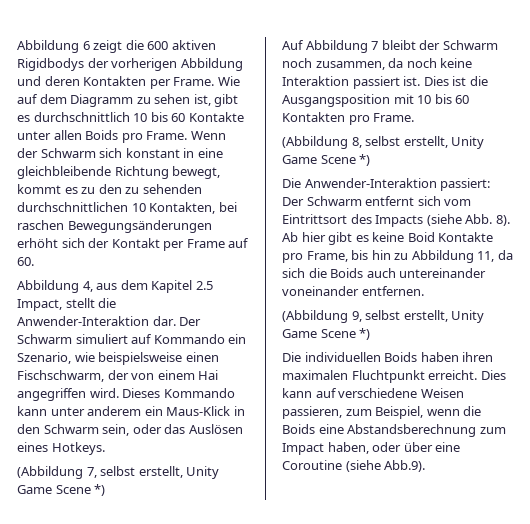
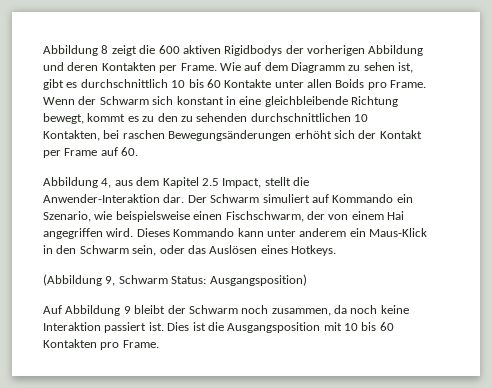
[17,40,90,53] Abbildung 6 -> [43,45,109,56] Abbildung 8
[86,466,220,479] [17,484,106,496] 7, selbst erstellt, Unity Game Scene *) -> [105,274,307,286] 9, Schwarm Status: Ausgangsposition)
[371,41,379,50] 7 -> [123,306,131,314] 9
[282,136,485,149] [282,154,371,166] [282,178,491,191] [282,196,472,206] [282,214,510,227] [282,232,494,245] [282,250,513,263] [282,268,487,278] [282,286,424,296] [282,310,485,323] [282,328,371,340] [282,352,494,362] [282,370,506,383] [282,388,464,398] [282,406,482,419] [282,424,506,437] [282,442,461,455] [282,460,426,472] // (Abbildung 8, selbst erstellt, Unity Game Scene *) // Die Anwender-Interaktion passiert: Der Schwarm entfernt sich vom Eintrittsort des Impacts (siehe Abb. 8). Ab hier gibt es keine Boid Kontakte pro Frame, bis hin zu Abbildung 11, da sich die Boids auch untereinander voneinander entfernen. // (Abbildung 9, selbst erstellt, Unity Game Scene *) // Die individuellen Boids haben ihren maximalen Fluchtpunkt erreicht. Dies kann auf verschiedene Weisen passieren, zum Beispiel, wenn die Boids eine Abstandsberechnung zum Impact haben, oder über eine Coroutine (siehe Abb.9). -> (159, 344) none

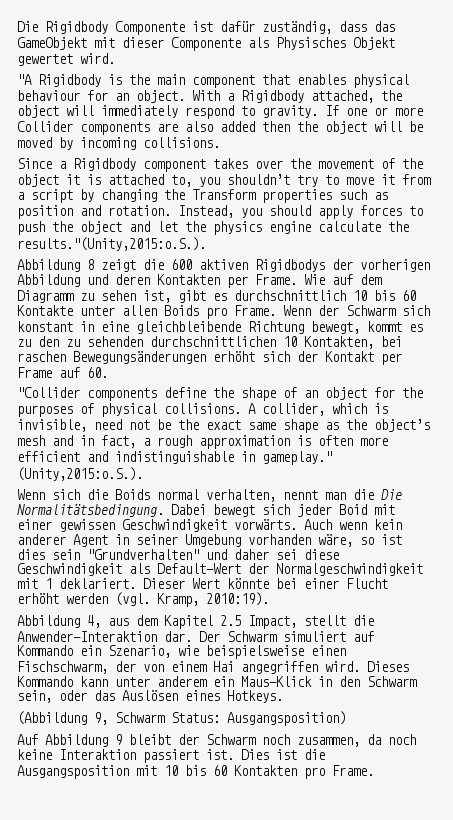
(43, 50) none -> [17,21,395,35] [17,37,395,51] [17,53,115,66] [17,74,409,88] [17,90,402,103] [17,105,423,119] [17,121,423,135] [17,137,220,150] [17,158,423,172] [17,174,431,187] [17,189,388,203] [17,205,423,219] [17,221,409,235] [17,237,206,251] Die Rigidbody Componente ist dafür zuständig, dass das GameObjekt mit dieser Componente als Physisches Objekt gewertet wird. // "A Rigidbody is the main component that enables physical behaviour for an object. With a Rigidbody attached, the object will immediately respond to gravity. If one or more Collider components are also added then the object will be moved by incoming collisions. // Since a Rigidbody component takes over the movement of the object it is attached to, you shouldn’t try to move it from a script by changing the Transform properties such as position and rotation. Instead, you should apply forces to push the object and let the physics engine calculate the results."(Unity,2015:o.S.). //
(139, 151) none -> [17,387,423,401] [17,403,388,417] [17,419,430,433] [17,435,388,449] [17,451,332,465] [17,467,143,481] [17,489,402,502] [17,504,395,517] [17,519,402,532] [17,534,402,547] [17,549,339,560] [17,563,423,576] [17,578,388,589] [17,592,269,607] // "Collider components define the shape of an object for the purposes of physical collisions. A collider, which is invisible, need not be the exact same shape as the object’s mesh and in fact, a rough approximation is often more efficient and indistinguishable in gameplay." (Unity,2015:o.S.). // Wenn sich die Boids normal verhalten, nennt man die Die Normalitätsbedingung. Dabei bewegt sich jeder Boid mit einer gewissen Geschwindigkeit vorwärts. Auch wenn kein anderer Agent in seiner Umgebung vorhanden wäre, so ist dies sein "Grundverhalten" und daher sei diese Geschwindigkeit als Default-Wert der Normalgeschwindigkeit mit 1 deklariert. Dieser Wert könnte bei einer Flucht erhöht werden (vgl. Kramp, 2010:19).

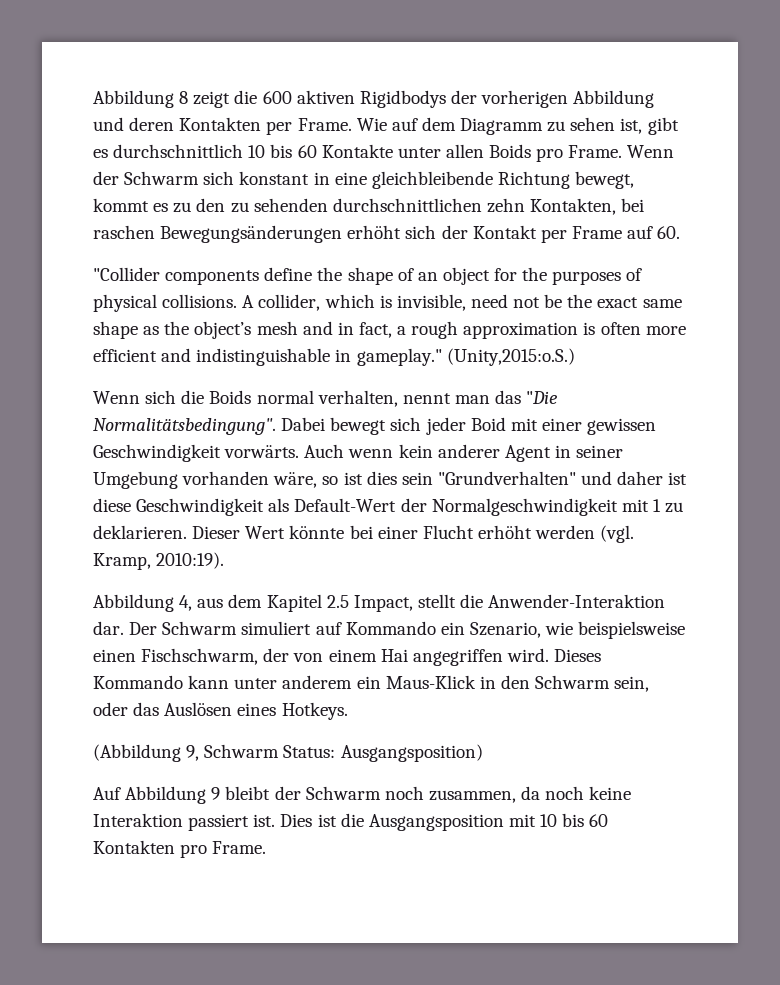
[17,21,395,35] [17,37,395,51] [17,53,115,66] [17,74,409,88] [17,90,402,103] [17,105,423,119] [17,121,423,135] [17,137,220,150] [17,158,423,172] [17,174,431,187] [17,189,388,203] [17,205,423,219] [17,221,409,235] [17,237,206,251] Die Rigidbody Componente ist dafür zuständig, dass das GameObjekt mit dieser Componente als Physisches Objekt gewertet wird. // "A Rigidbody is the main component that enables physical behaviour for an object. With a Rigidbody attached, the object will immediately respond to gravity. If one or more Collider components are also added then the object will be moved by incoming collisions. // Since a Rigidbody component takes over the movement of the object it is attached to, you shouldn’t try to move it from a script by changing the Transform properties such as position and rotation. Instead, you should apply forces to push the object and let the physics engine calculate the results."(Unity,2015:o.S.). // -> (93, 99) none
[283,336,297,347] 10 -> [486,198,525,213] zehn
[17,467,143,481] (Unity,2015:o.S.). -> [446,348,575,366] (Unity,2015:o.S.)
[353,489,402,500] [17,504,164,517] die Die Normalitätsbedingung. -> [495,390,559,404] [93,418,276,435] das "Die Normalitätsbedingung".
[276,549,297,560] sei -> [668,472,688,485] ist
[59,578,136,589] deklariert. -> [665,502,684,513] [93,525,187,539] zu deklarieren.

